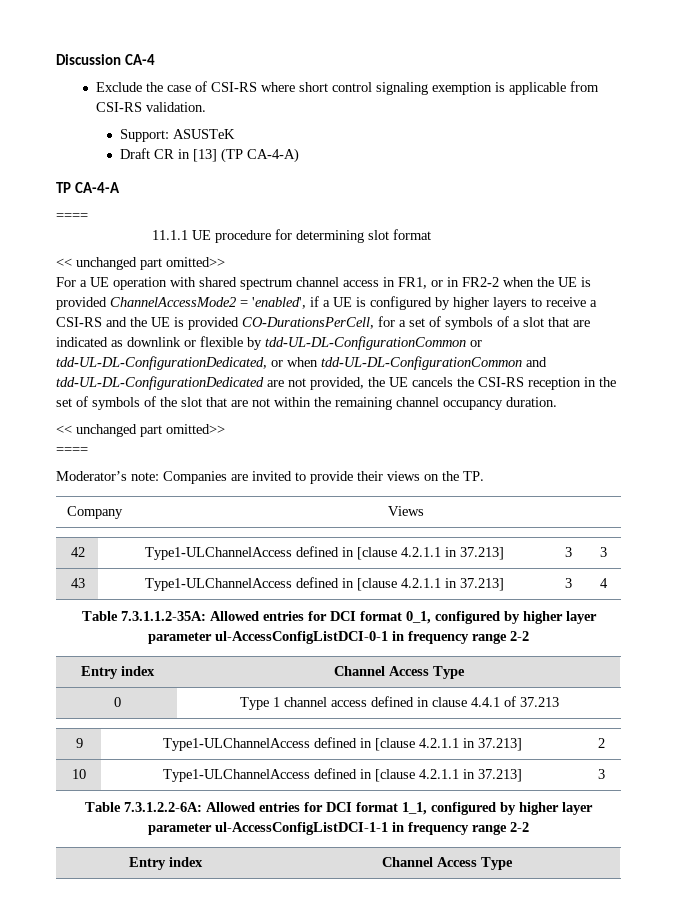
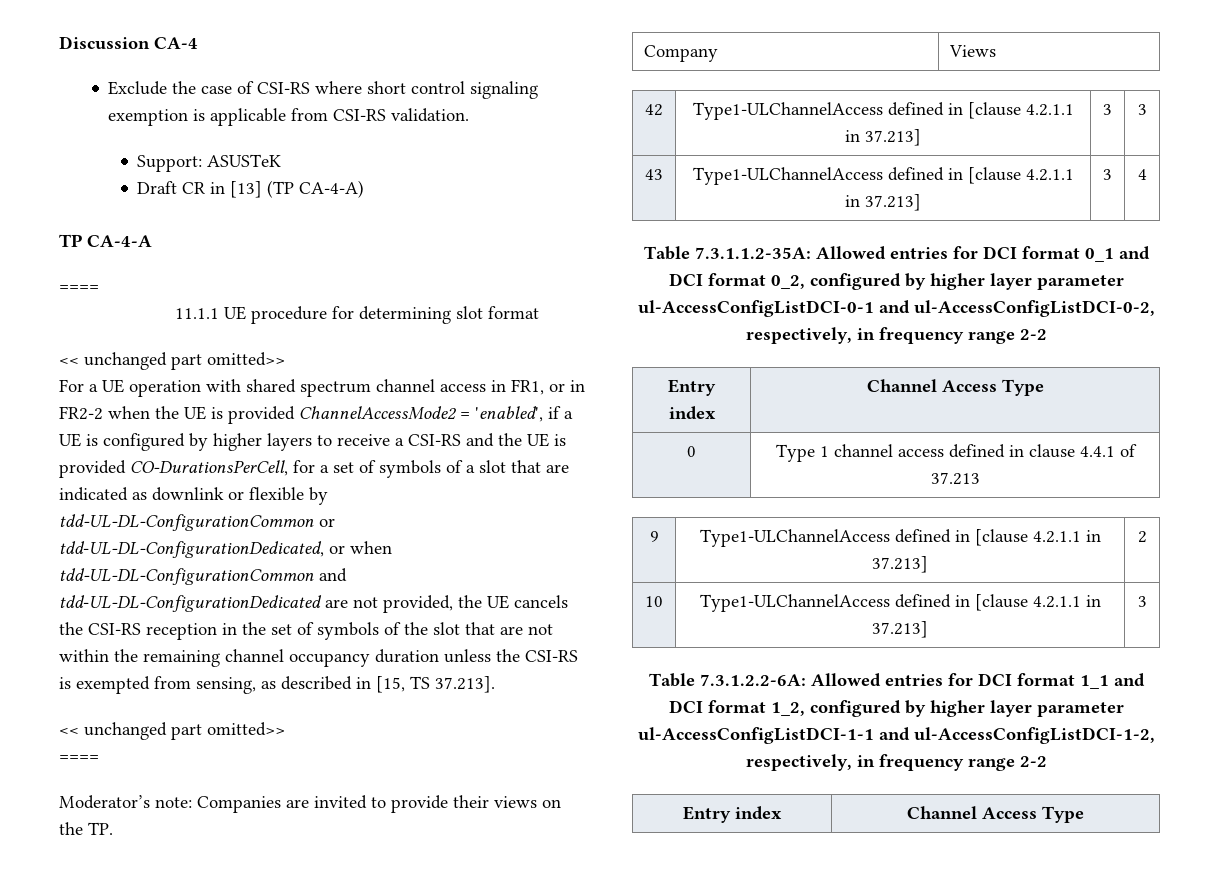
[506,397,557,407] duration. -> [375,649,578,663] [59,676,495,694] duration unless the CSI-RS is exempted from sensing, as described in [15, TS 37.213].
[405,611,431,624] 0_1, -> [1084,246,1150,262] [668,273,805,289] 0_1 and DCI format 0_2,
(388, 637) none -> [878,300,1155,317] [745,327,852,344] and ul-AccessConfigListDCI-0-2, respectively,
[402,802,427,815] 1_1, -> [1079,673,1145,689] [668,700,805,716] 1_1 and DCI format 1_2,
(388, 828) none -> [878,727,1155,744] [745,754,852,771] and ul-AccessConfigListDCI-1-2, respectively,

